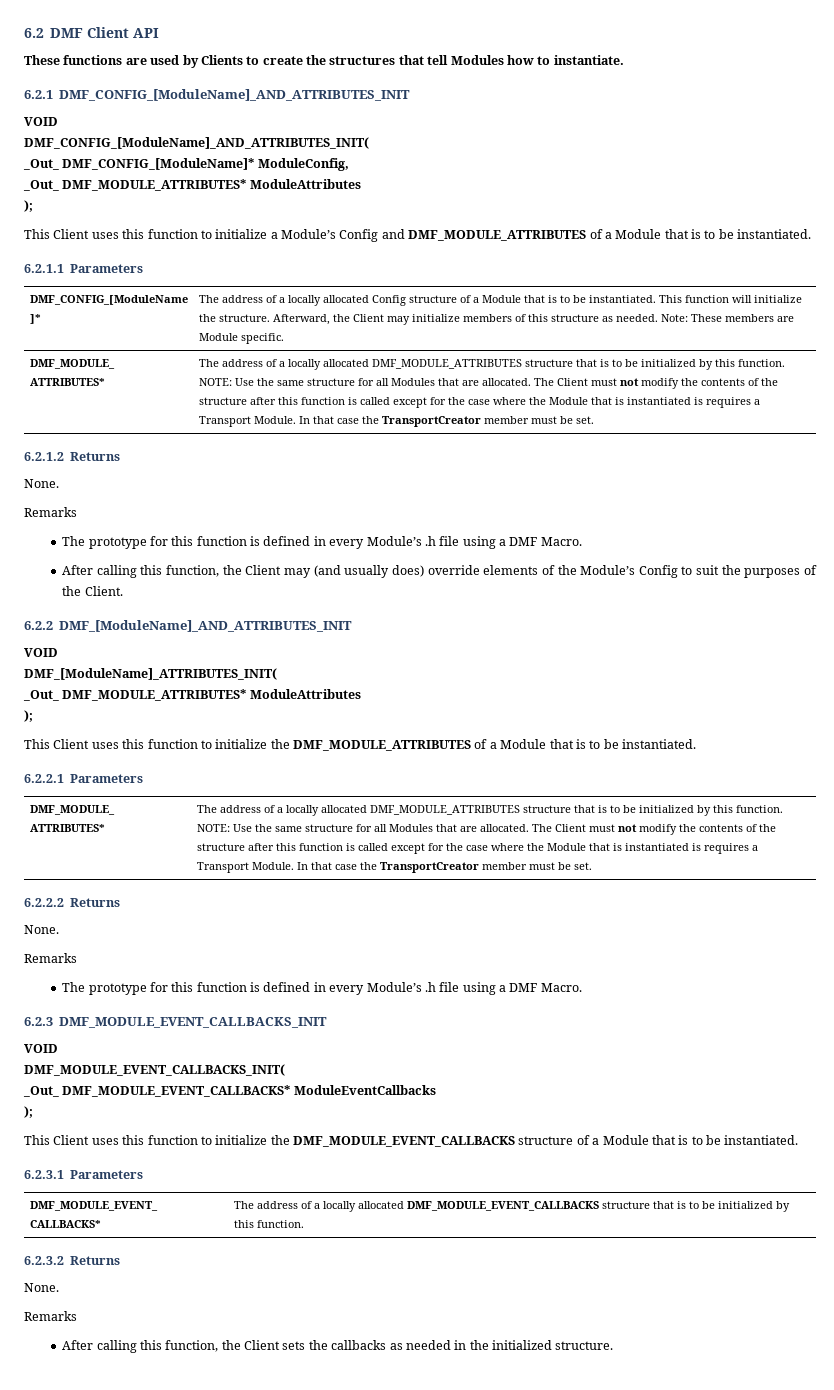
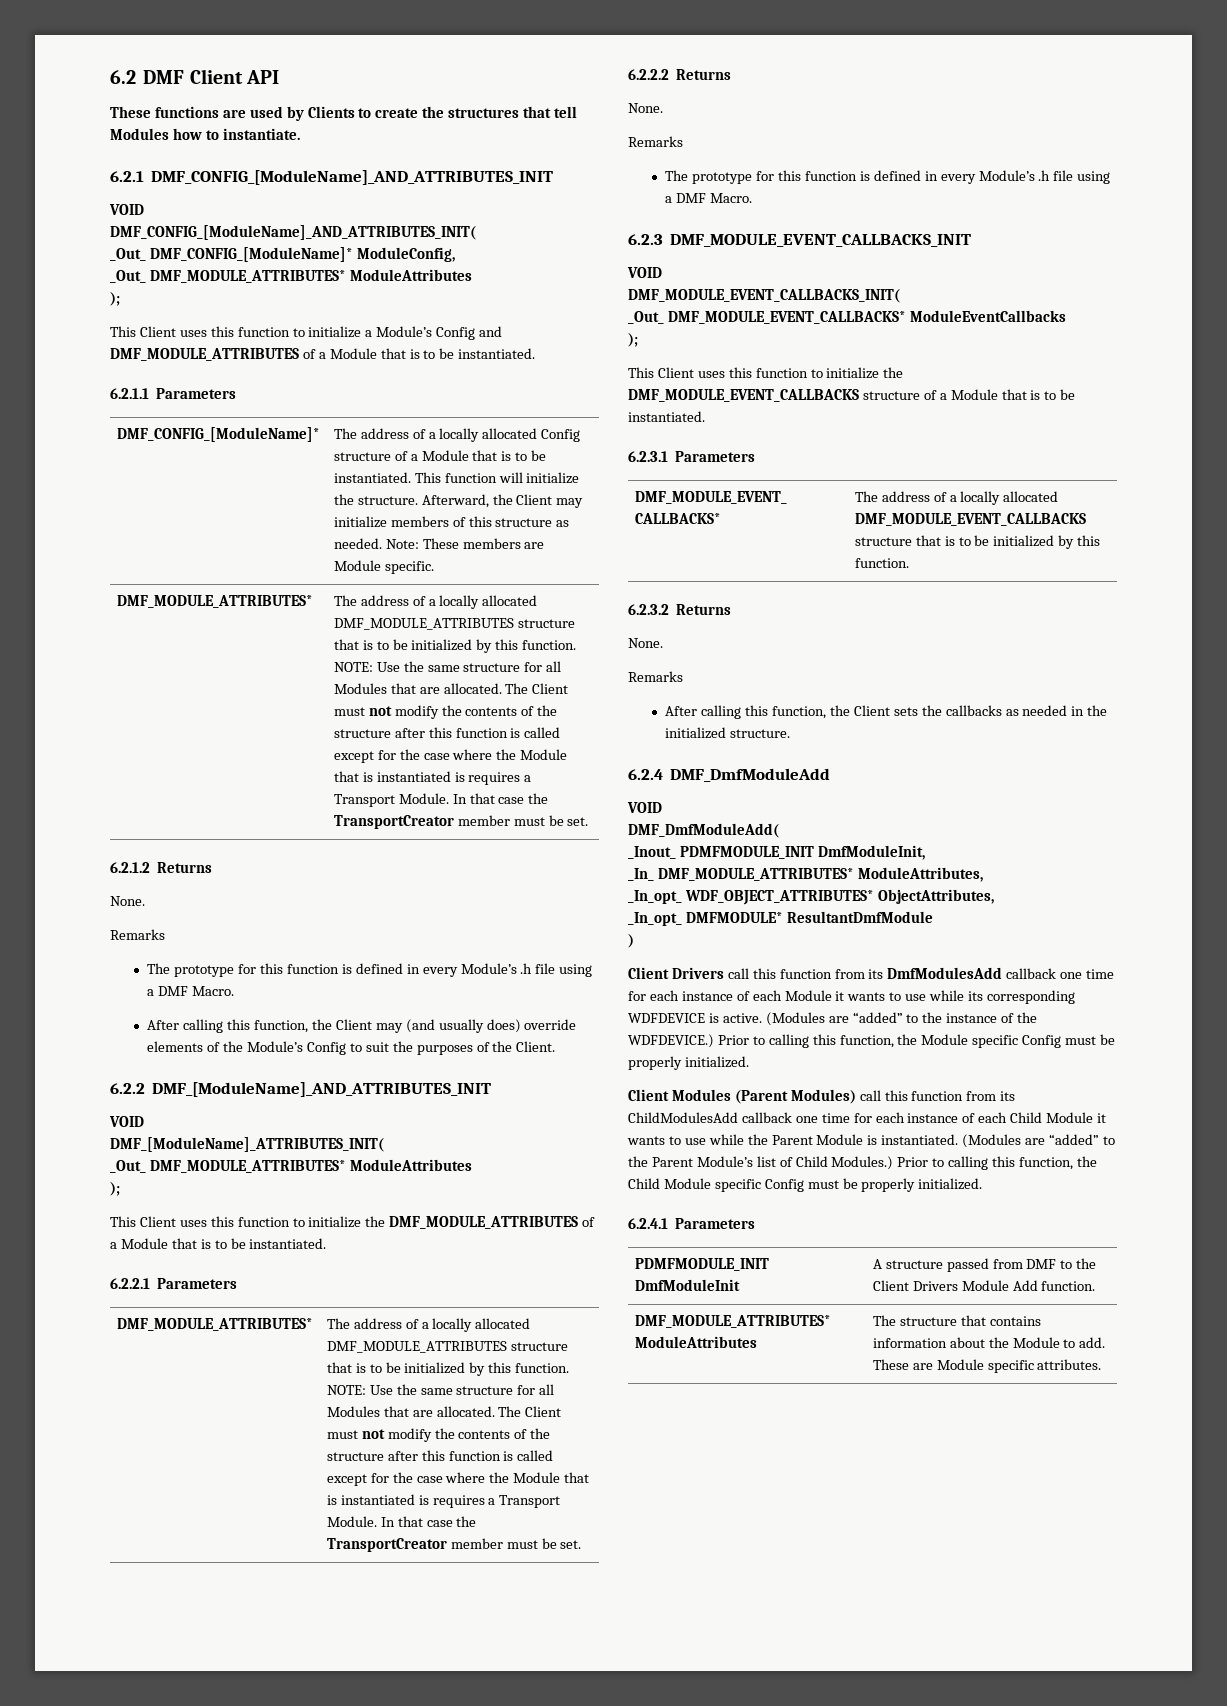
(614, 1345) none -> [628,768,831,782] [627,802,662,813] [628,823,779,838] [628,845,925,860] [628,867,983,882] [628,889,994,905] [628,911,933,926] [628,934,634,948] [628,967,1115,979] [628,990,1075,1004] [628,1012,1038,1026] [628,1034,1116,1048] [628,1056,749,1070] [628,1089,1016,1104] [628,1112,1107,1123] [627,1134,1115,1148] [628,1156,1097,1170] [628,1178,983,1192] [628,1218,756,1229] [634,1258,769,1271] [634,1279,740,1291] [872,1258,1097,1272] [872,1280,1096,1291] [634,1315,831,1328] [634,1336,757,1348] [872,1315,1041,1326] [872,1337,1106,1348] [872,1359,1102,1373] // 6.2.4 DMF_DmfModuleAdd // VOID // DMF_DmfModuleAdd( // _Inout_ PDMFMODULE_INIT DmfModuleInit, // _In_ DMF_MODULE_ATTRIBUTES* ModuleAttributes, // _In_opt_ WDF_OBJECT_ATTRIBUTES* ObjectAttributes, // _In_opt_ DMFMODULE* ResultantDmfModule // ) // Client Drivers call this function from its DmfModulesAdd callback one time for each instance of each Module it wants to use while its corresponding WDFDEVICE is active. (Modules are “added” to the instance of the WDFDEVICE.) Prior to calling this function, the Module specific Config must be properly initialized. // Client Modules (Parent Modules) call this function from its ChildModulesAdd callback one time for each instance of each Child Module it wants to use while the Parent Module is instantiated. (Modules are “added” to the Parent Module’s list of Child Modules.) Prior to calling this function, the Child Module specific Config must be properly initialized. // 6.2.4.1 Parameters // PDMFMODULE_INIT DmfModuleInit | A structure passed from DMF to the Client Drivers Module Add function. // DMF_MODULE_ATTRIBUTES* ModuleAttributes | The structure that contains information about the Module to add. These are Module specific attributes.

